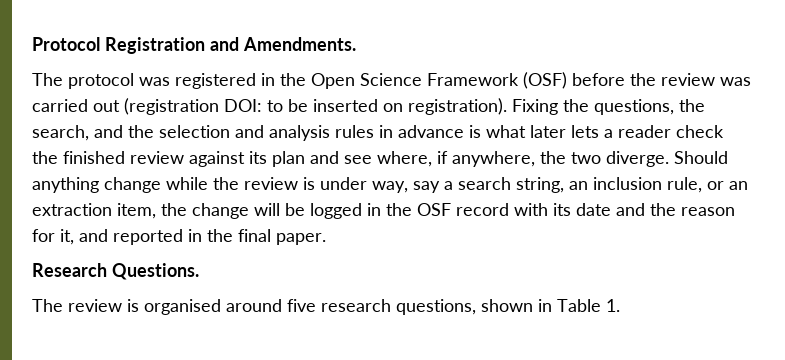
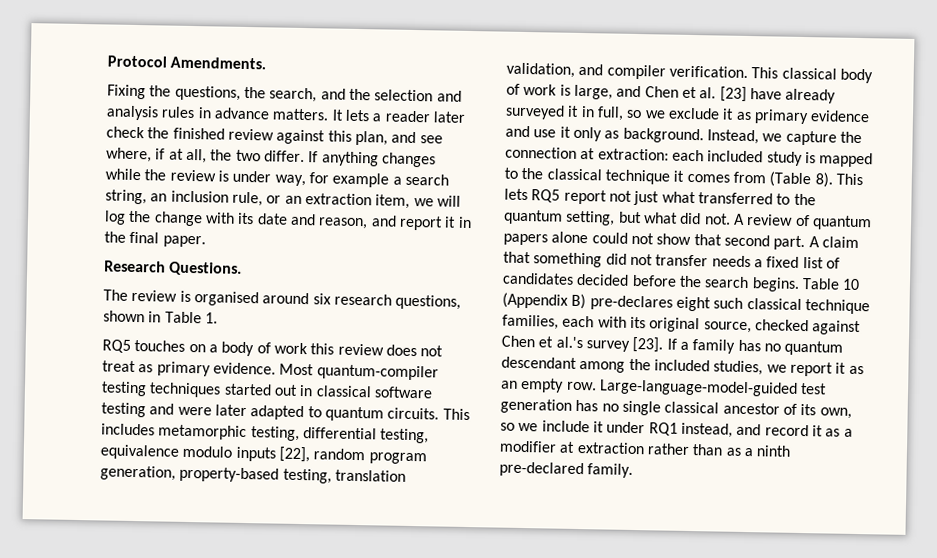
[105,37,239,54] Registration and -> (167, 61) none
[32,72,751,89] [32,98,507,115] The protocol was registered in the Open Science Framework (OSF) before the review was carried out (registration DOI: to be inserted on registration). -> (267, 63) none
[469,125,566,138] is what later -> [272,108,344,121] matters. It
(671, 131) none -> [432,111,466,123] later
[249,151,305,167] its plan -> [327,130,388,146] this plan,
[452,151,728,167] [32,177,161,193] anywhere, the two diverge. Should anything change -> [168,148,436,168] at all, the two differ. If anything changes
[413,181,440,193] say -> [308,172,390,188] for example
[161,203,735,219] [32,229,183,245] the change will be logged in the OSF record with its date and the reason for it, and reported -> [413,195,461,207] [104,210,457,231] we will log the change with its date and reason, and report it
[287,299,316,312] five -> [312,293,331,305] six
(620, 305) none -> [102,339,444,357] [102,360,439,381] [101,381,433,399] [101,402,470,422] [101,423,430,444] [100,444,427,465] [100,465,406,484] [506,62,873,84] [506,83,837,104] [505,104,871,125] [505,125,862,146] [505,146,874,168] [504,167,863,188] [504,188,816,206] [504,209,872,231] [503,231,859,251] [503,251,840,269] [502,272,861,292] [502,292,870,315] [502,314,862,336] [501,335,844,356] [501,356,864,377] [501,377,828,397] [500,398,852,419] [500,420,853,438] [499,440,792,457] [499,461,634,478] // RQ5 touches on a body of work this review does not treat as primary evidence. Most quantum-compiler testing techniques started out in classical software testing and were later adapted to quantum circuits. This includes metamorphic testing, differential testing, equivalence modulo inputs [22], random program generation, property-based testing, translation validation, and compiler verification. This classical body of work is large, and Chen et al. [23] have already surveyed it in full, so we exclude it as primary evidence and use it only as background. Instead, we capture the connection at extraction: each included study is mapped to the classical technique it comes from (Table 8). This lets RQ5 report not just what transferred to the quantum setting, but what did not. A review of quantum papers alone could not show that second part. A claim that something did not transfer needs a fixed list of candidates decided before the search begins. Table 10 (Appendix B) pre-declares eight such classical technique families, each with its original source, checked against Chen et al.'s survey [23]. If a family has no quantum descendant among the included studies, we report it as an empty row. Large-language-model-guided test generation has no single classical ancestor of its own, so we include it under RQ1 instead, and record it as a modifier at extraction rather than as a ninth pre-declared family.

